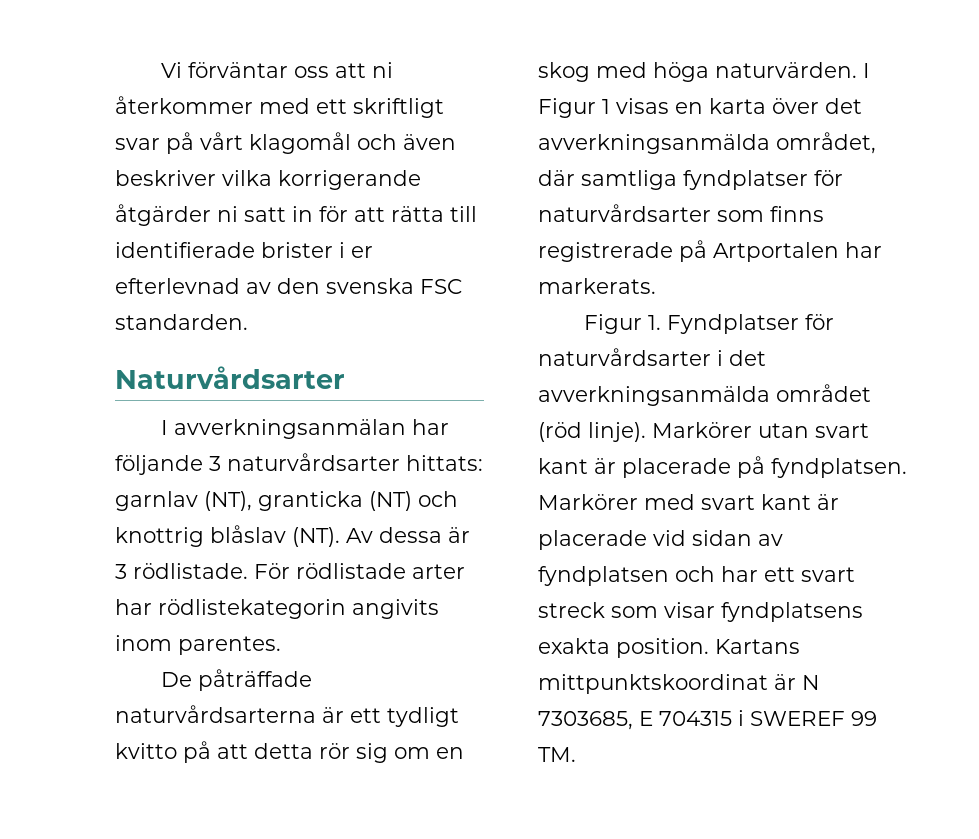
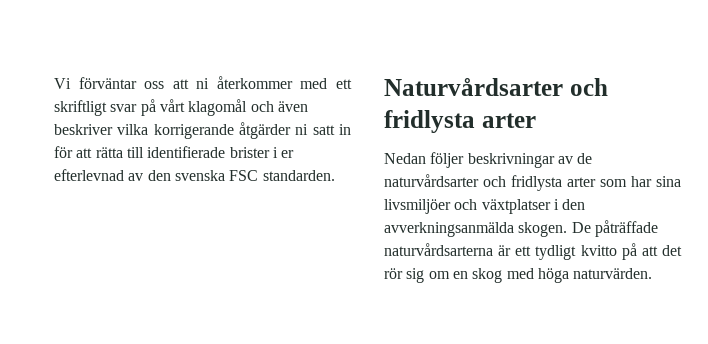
[161,419,450,439] [115,453,483,475] [115,491,458,511] [115,525,470,547] [115,563,465,579] [115,599,439,619] [115,635,281,655] // I avverkningsanmälan har följande 3 naturvårdsarter hittats: garnlav (NT), granticka (NT) och knottrig blåslav (NT). Av dessa är 3 rödlistade. För rödlistade arter har rödlistekategorin angivits inom parentes. // -> [569,78,608,96] [384,110,536,133] [384,152,593,168] [384,174,681,191] [384,199,586,214] [384,222,568,237] och fridlysta arter // Nedan följer beskrivningar av de naturvårdsarter och fridlysta arter som har sina livsmiljöer och växtplatser i den avverkningsanmälda skogen.
[254,743,313,759] detta -> [662,245,682,256] det
[863,63,870,78] [538,98,862,118] [538,132,876,154] [538,170,843,190] [538,204,824,222] [538,240,882,262] [538,278,656,294] [584,314,835,334] [538,348,766,366] [538,384,871,406] [538,422,869,442] [538,456,907,478] [538,494,839,510] [538,530,783,550] [538,566,855,586] [538,602,863,622] [538,638,800,658] [538,674,819,694] [538,710,877,730] [538,747,576,762] I Figur 1 visas en karta över det avverkningsanmälda området, där samtliga fyndplatser för naturvårdsarter som finns registrerade på Artportalen har markerats. // Figur 1. Fyndplatser för naturvårdsarter i det avverkningsanmälda området (röd linje). Markörer utan svart kant är placerade på fyndplatsen. Markörer med svart kant är placerade vid sidan av fyndplatsen och har ett svart streck som visar fyndplatsens exakta position. Kartans mittpunktskoordinat är N 7303685, E 704315 i SWEREF 99 TM. -> (653, 273) none

